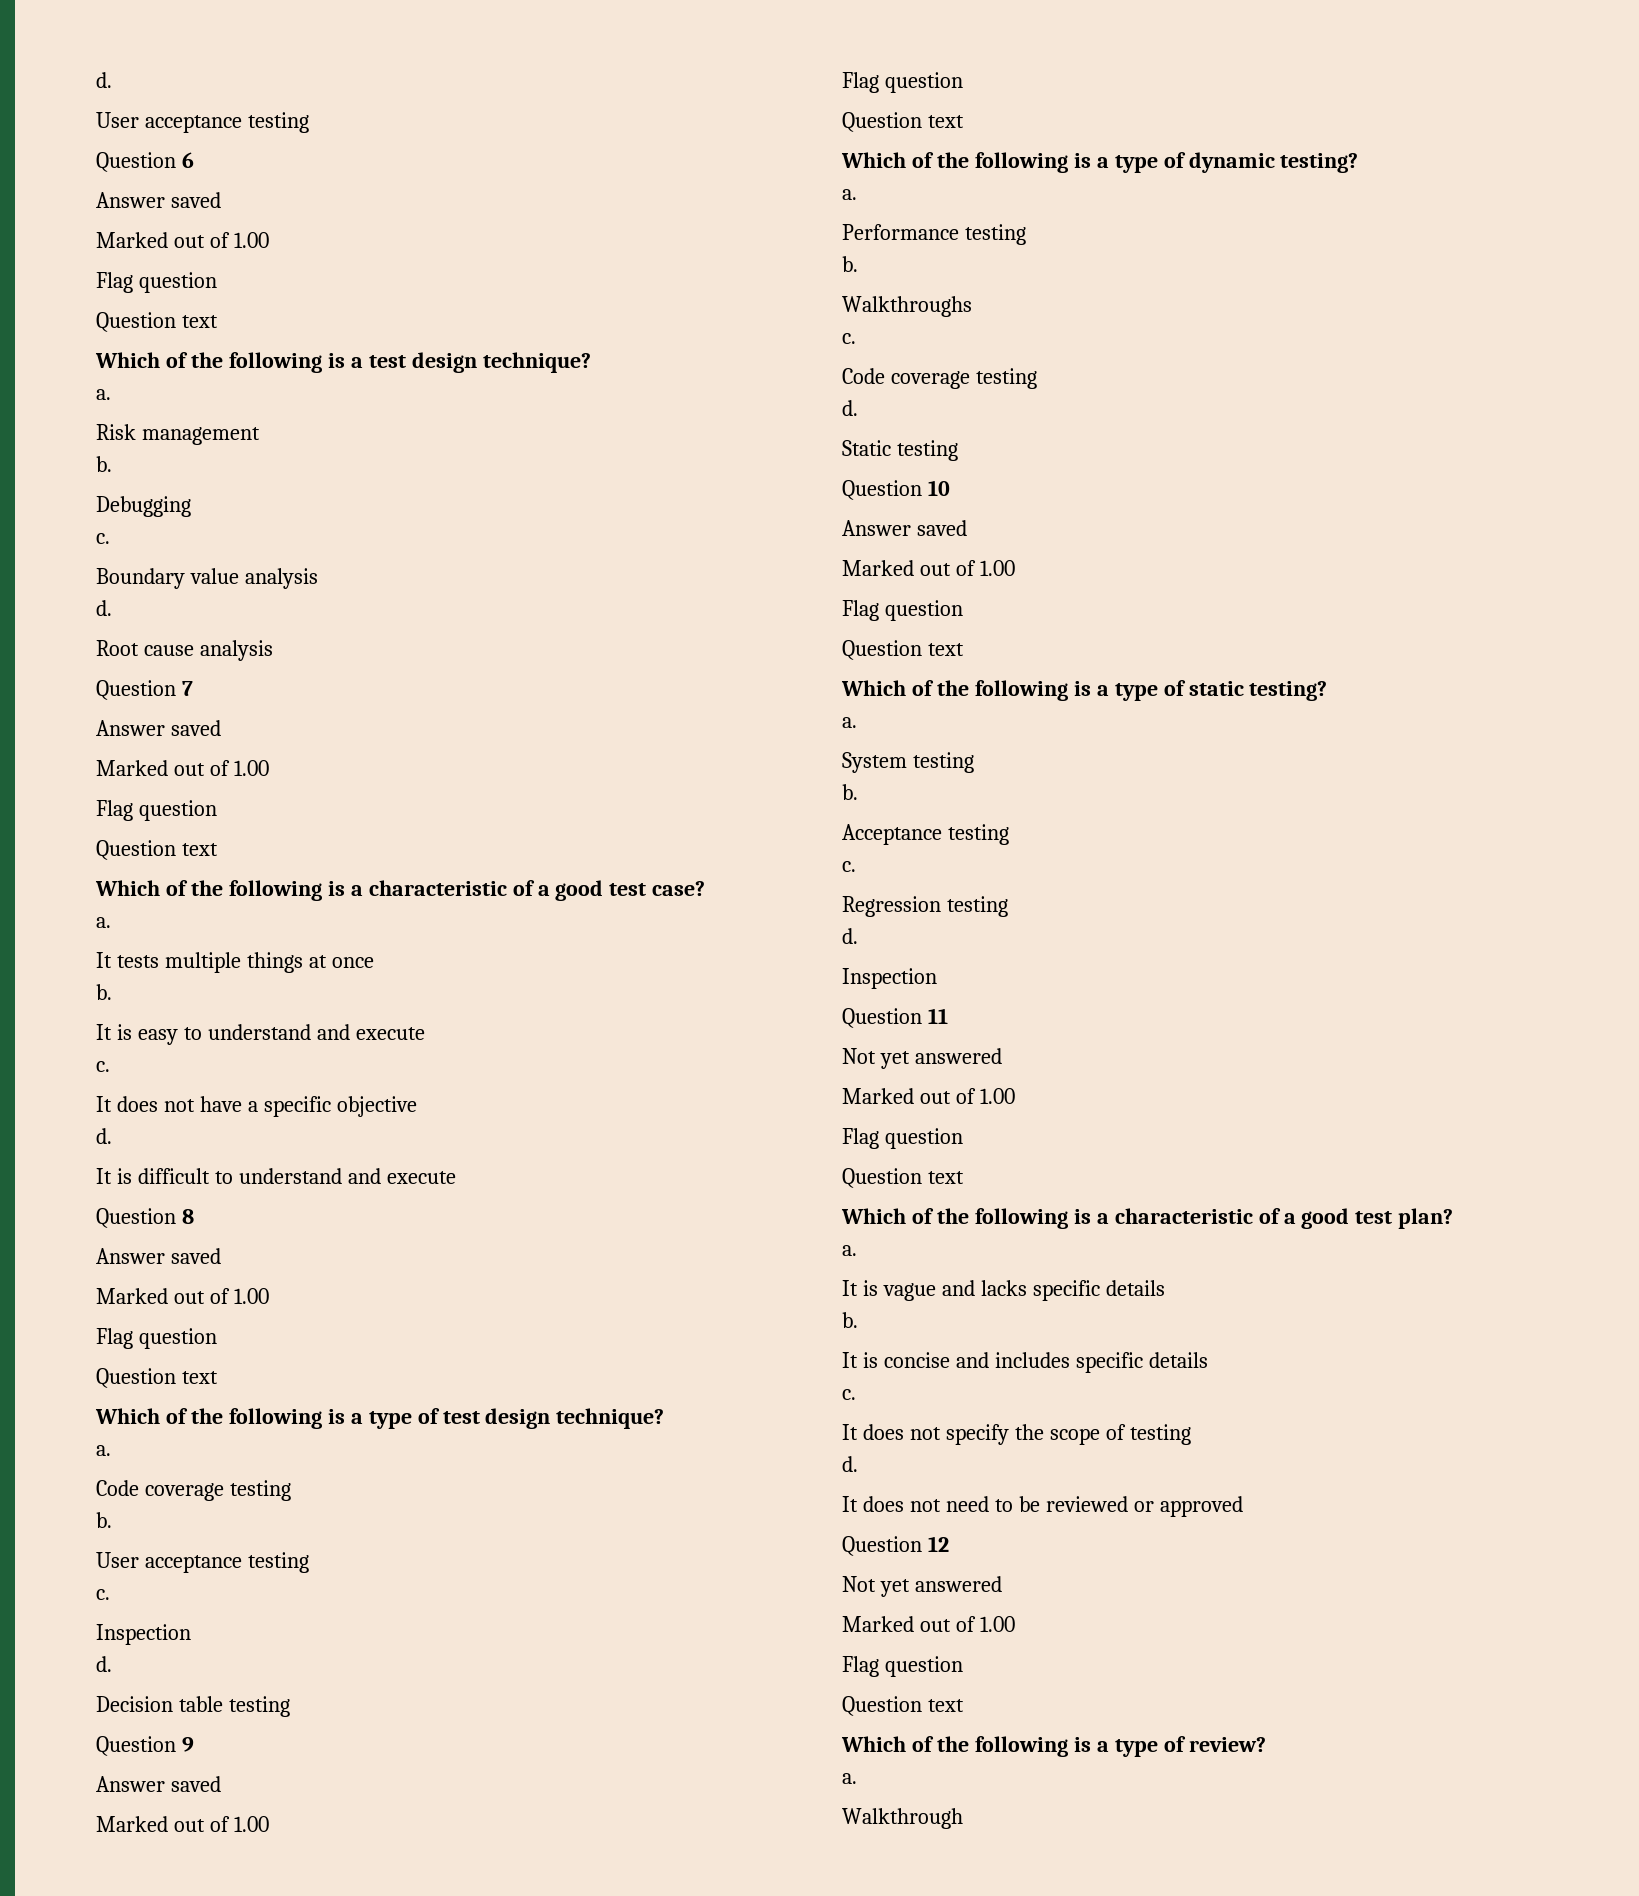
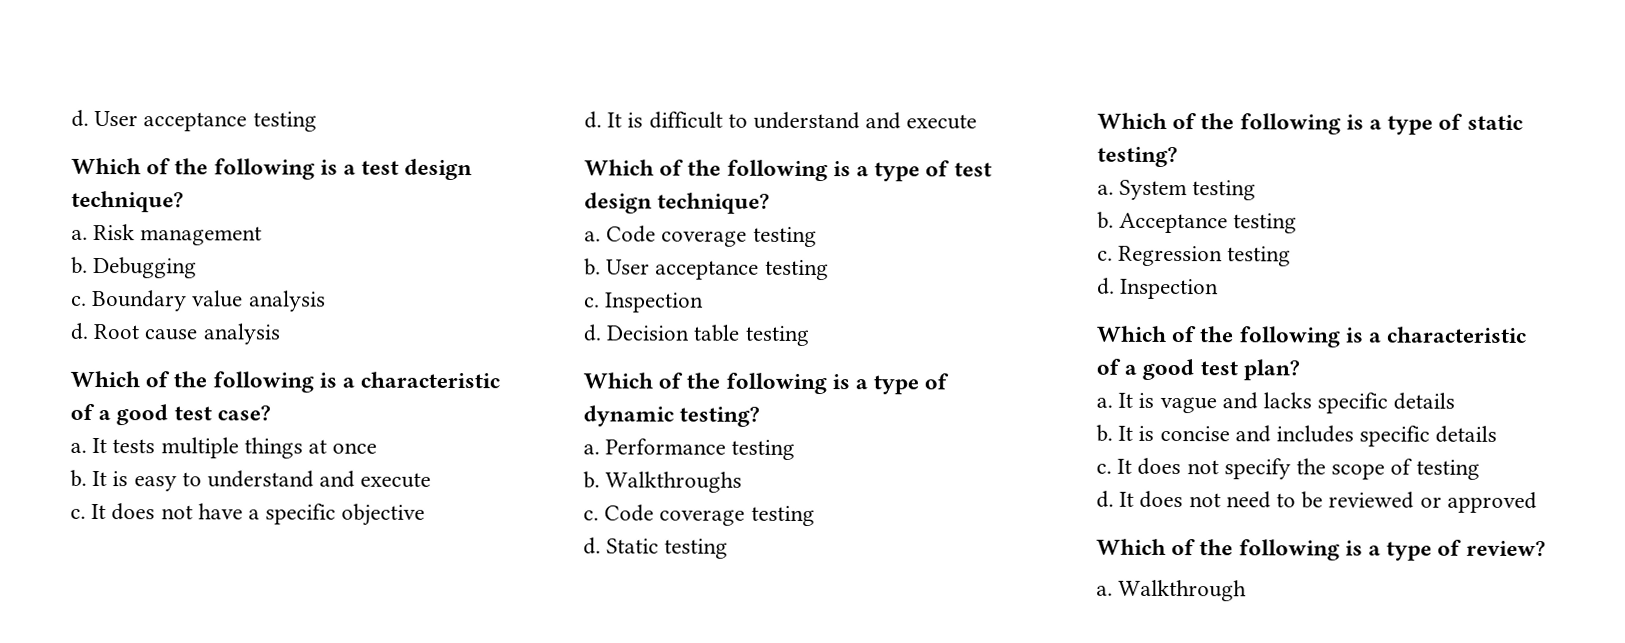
[96,72,112,88] [96,112,309,133] [96,152,194,172] [96,192,221,208] [96,232,269,248] [96,272,217,293] [96,312,218,332] d. // User acceptance testing // Question 6 // Answer saved // Marked out of 1.00 // Flag question // Question text -> [71,109,317,132] d. User acceptance testing
(111, 394) // -> (88, 234) none
(112, 464) // -> (88, 265) none
(110, 538) // -> (87, 300) none
(112, 608) // -> (88, 331) none
[96,680,193,700] [96,720,221,736] [96,760,269,776] [96,800,217,821] [96,840,218,860] // Question 7 // Answer saved // Marked out of 1.00 // Flag question // Question text -> (280, 334) none
(111, 922) // -> (87, 447) none
(112, 992) // -> (87, 478) none
(110, 1066) // -> (86, 513) none
(112, 1136) // -> (602, 120) none
[96,1208,194,1228] [96,1248,221,1264] [96,1288,269,1304] [96,1328,217,1349] [96,1368,218,1388] // Question 8 // Answer saved // Marked out of 1.00 // Flag question // Question text -> (978, 122) none
(111, 1450) // -> (601, 236) none
(112, 1520) // -> (601, 267) none
(110, 1594) // -> (600, 302) none
(112, 1664) // -> (601, 333) none
[96,1736,194,1756] [96,1776,221,1792] [96,1816,269,1832] [842,72,963,93] [842,112,964,132] // Question 9 // Answer saved // Marked out of 1.00 // Flag question // Question text -> (809, 335) none
(857, 194) // -> (600, 449) none
(858, 264) // -> (600, 480) none
(856, 338) // -> (599, 515) none
(858, 408) // -> (601, 546) none
[842,480,950,500] [842,520,967,536] [842,560,1015,576] [842,600,963,621] [842,640,964,660] // Question 10 // Answer saved // Marked out of 1.00 // Flag question // Question text -> (729, 548) none
(857, 722) // -> (1114, 189) none
(858, 792) // -> (1114, 220) none
(856, 866) // -> (1113, 255) none
[842,968,937,989] [842,1008,948,1028] [842,1048,1002,1069] [842,1088,1015,1104] [842,1128,963,1149] [842,1168,964,1188] // Inspection // Question 11 // Not yet answered // Marked out of 1.00 // Flag question // Question text -> [1120,278,1220,300] Inspection
(857, 1250) // -> (1113, 402) none
(858, 1320) // -> (1113, 433) none
(856, 1394) // -> (1112, 468) none
(858, 1464) // -> (1114, 499) none
[842,1536,949,1556] [842,1576,1002,1597] [842,1616,1015,1632] [842,1656,963,1677] [842,1696,964,1716] // Question 12 // Not yet answered // Marked out of 1.00 // Flag question // Question text -> (1537, 502) none
(857, 1778) // -> (1113, 590) none

